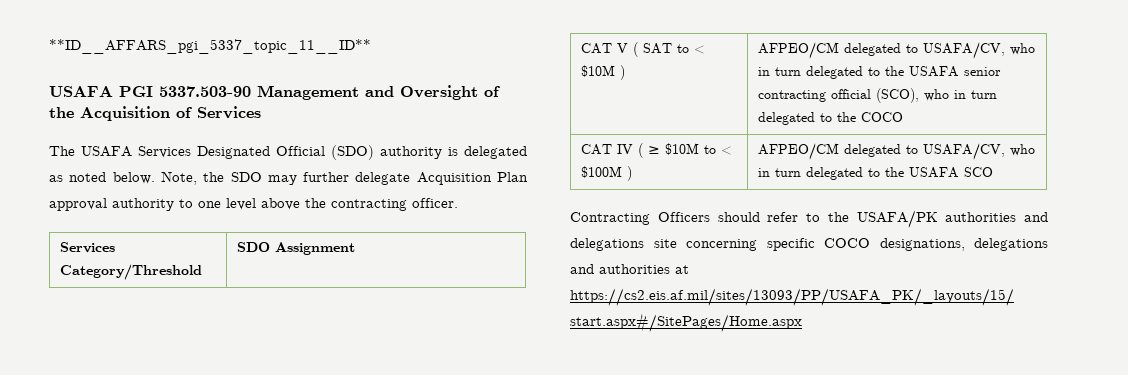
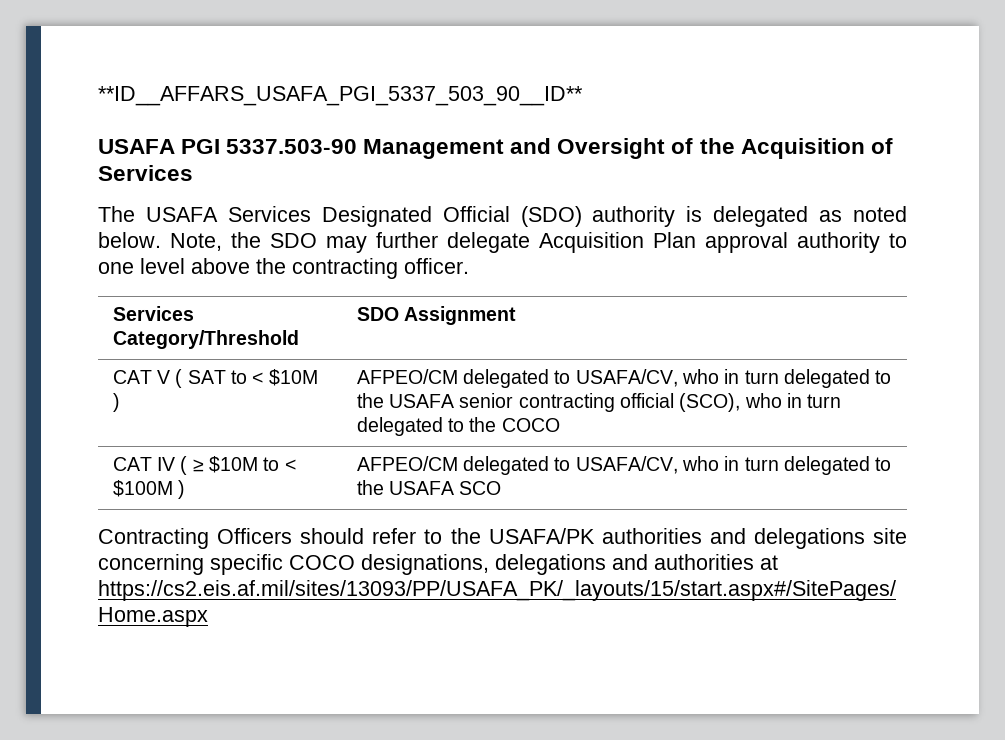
[49,39,371,54] **ID__AFFARS_pgi_5337_topic_11__ID** -> [98,86,583,106] **ID__AFFARS_USAFA_PGI_5337_503_90__ID**

